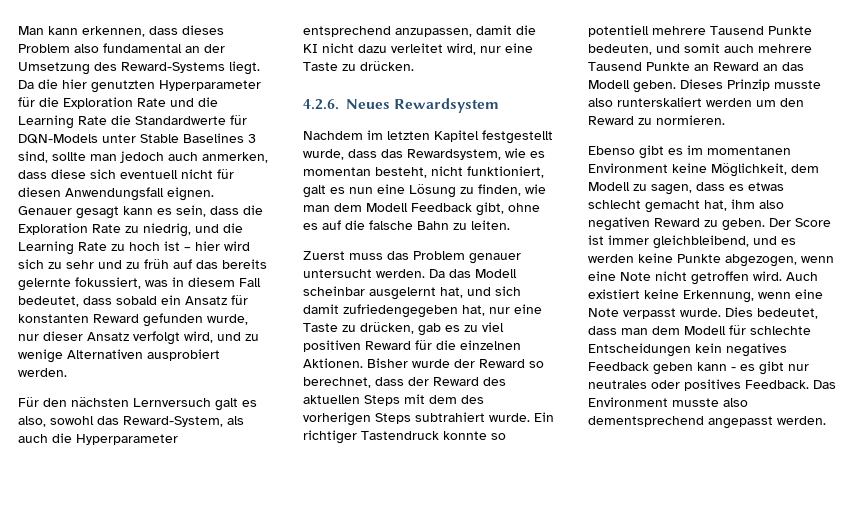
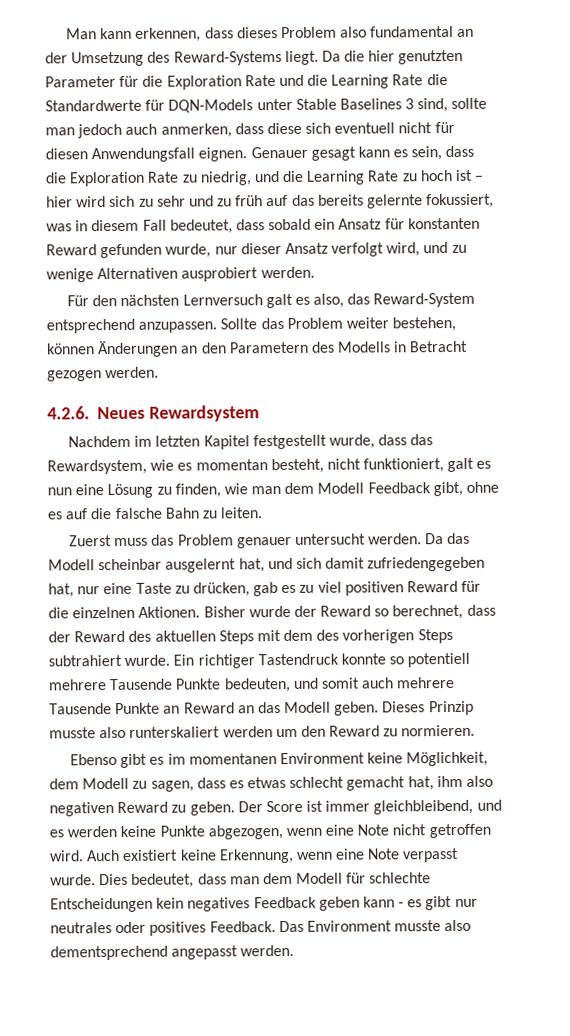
[159,80,261,91] Hyperparameter -> [45,75,116,88] Parameter
[50,416,244,427] [18,433,178,445] [303,25,536,37] [303,43,533,55] [303,61,414,71] sowohl das Reward-System, als auch die Hyperparameter entsprechend anzupassen, damit die KI nicht dazu verleitet wird, nur eine Taste zu drücken. -> [347,292,476,308] [46,316,457,334] [46,340,469,358] [47,366,160,382] das Reward-System entsprechend anzupassen. Sollte das Problem weiter bestehen, können Änderungen an den Parametern des Modells in Betracht gezogen werden.
[710,26,764,35] Tausend -> [109,678,174,691] Tausende
[588,62,642,71] Tausend -> [49,703,112,715] Tausende

